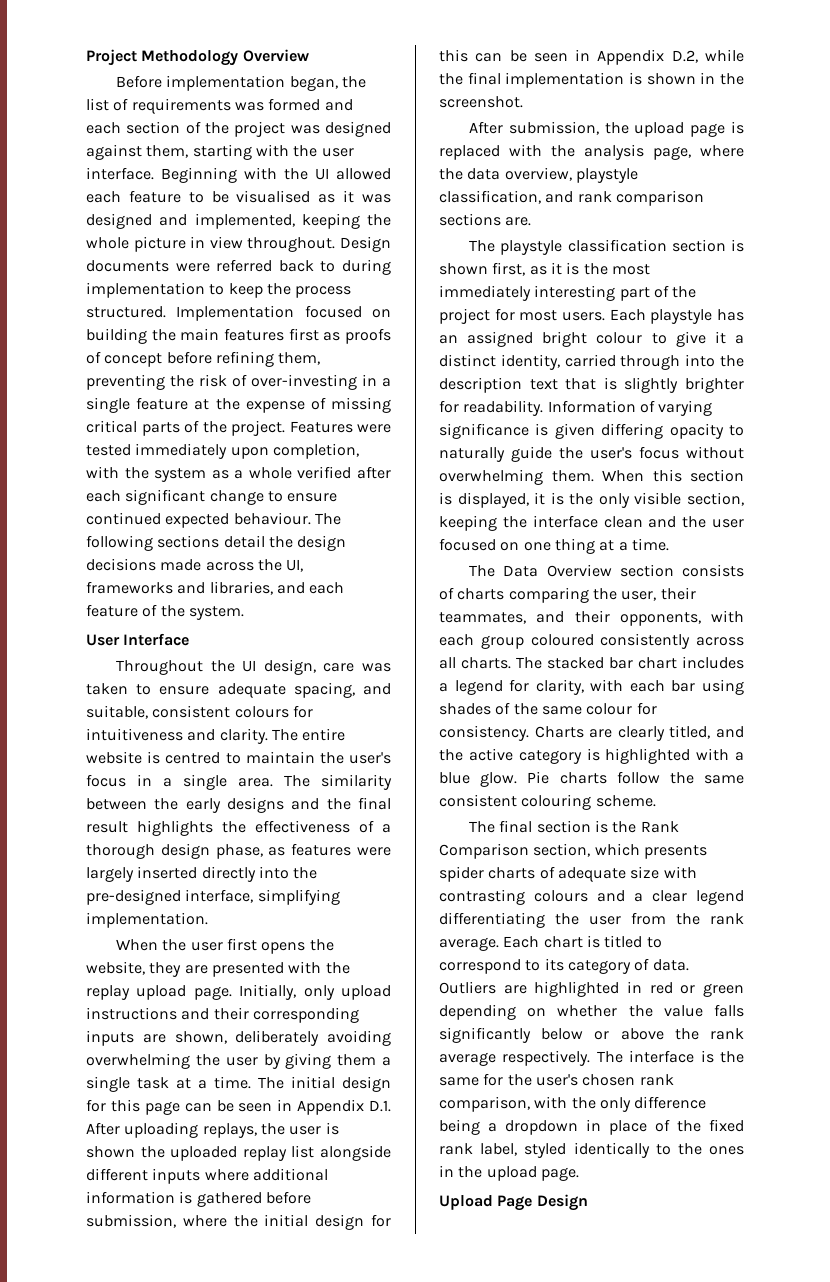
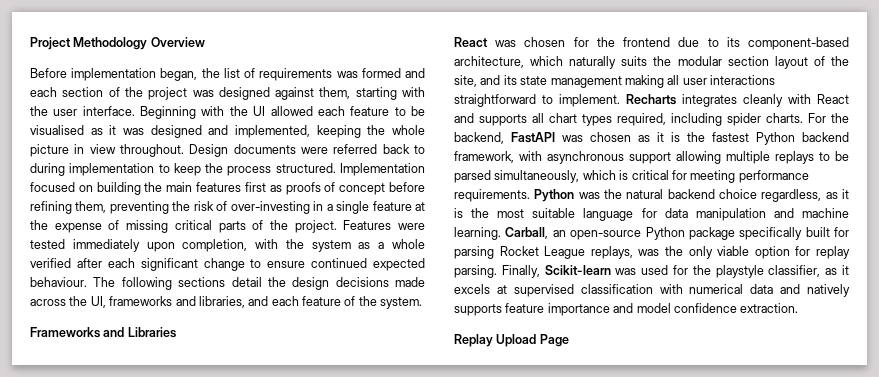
[86,633,190,646] [116,659,391,675] [86,682,392,698] [86,705,313,719] [86,728,346,744] [86,751,391,764] [86,774,392,790] [86,797,391,813] [86,820,391,836] [86,843,391,859] [86,866,318,882] [86,889,340,905] [86,912,208,928] [116,938,334,954] [86,961,350,977] [86,984,391,1000] [86,1007,359,1023] [86,1030,391,1046] [86,1053,391,1069] [86,1076,391,1092] [86,1099,391,1115] [86,1122,339,1138] [86,1145,391,1161] [86,1168,328,1184] [86,1191,311,1207] [86,1214,391,1230] [439,49,744,65] [439,72,744,88] [439,96,523,108] [469,121,744,137] [439,144,744,160] [439,167,638,183] [439,190,704,206] [439,213,532,226] [469,239,744,255] [439,262,526,276] User Interface // Throughout the UI design, care was taken to ensure adequate spacing, and suitable, consistent colours for intuitiveness and clarity. The entire website is centred to maintain the user's focus in a single area. The similarity between the early designs and the final result highlights the effectiveness of a thorough design phase, as features were largely inserted directly into the pre-designed interface, simplifying implementation. // When the user first opens the website, they are presented with the replay upload page. Initially, only upload instructions and their corresponding inputs are shown, deliberately avoiding overwhelming the user by giving them a single task at a time. The initial design for this page can be seen in Appendix D.1. After uploading replays, the user is shown the uploaded replay list alongside different inputs where additional information is gathered before submission, where the initial design for this can be seen in Appendix D.2, while the final implementation is shown in the screenshot. // After submission, the upload page is replaced with the analysis page, where the data overview, playstyle classification, and rank comparison sections are. // The playstyle classification section is shown first, -> [30,327,176,338] [454,37,849,50] [454,56,849,69] [454,75,775,88] [454,94,849,107] [454,113,849,126] [454,132,849,145] [454,151,849,164] [454,170,809,183] [454,189,822,202] Frameworks and Libraries // React was chosen for the frontend due to its component-based architecture, which naturally suits the modular section layout of the site, and its state management making all user interactions straightforward to implement. Recharts integrates cleanly with React and supports all chart types required, including spider charts. For the backend, FastAPI was chosen as it is the fastest Python backend framework, with asynchronous support allowing multiple replays to be parsed simultaneously, which is critical for meeting performance requirements. Python was the natural backend choice regardless,
[439,285,697,301] [439,308,744,324] [439,331,744,347] [439,354,744,370] [439,377,744,393] [439,400,713,416] [439,423,744,439] [439,446,744,462] [439,469,744,485] [439,492,744,508] [439,515,744,531] [439,538,669,554] [469,564,744,577] [439,587,696,603] [439,610,744,626] [439,633,744,649] [439,656,744,669] [439,679,744,695] [439,702,657,715] [439,725,744,741] [439,748,744,764] [439,771,744,787] [439,794,656,810] [469,820,679,833] [439,843,707,859] [439,866,697,882] [439,889,744,905] [439,912,744,928] [439,935,662,951] [439,958,689,974] [439,981,744,997] [439,1004,744,1020] [439,1027,744,1043] [439,1050,744,1066] [439,1073,674,1086] [439,1096,707,1112] [439,1119,744,1135] [439,1142,744,1158] [439,1165,579,1181] immediately interesting part of the project for most users. Each playstyle has an assigned bright colour to give it a distinct identity, carried through into the description text that is slightly brighter for readability. Information of varying significance is given differing opacity to naturally guide the user's focus without overwhelming them. When this section is displayed, it is the only visible section, keeping the interface clean and the user focused on one thing at a time. // The Data Overview section consists of charts comparing the user, their teammates, and their opponents, with each group coloured consistently across all charts. The stacked bar chart includes a legend for clarity, with each bar using shades of the same colour for consistency. Charts are clearly titled, and the active category is highlighted with a blue glow. Pie charts follow the same consistent colouring scheme. // The final section is the Rank Comparison section, which presents spider charts of adequate size with contrasting colours and a clear legend differentiating the user from the rank average. Each chart is titled to correspond to its category of data. Outliers are highlighted in red or green depending on whether the value falls significantly below or above the rank average respectively. The interface is the same for the user's chosen rank comparison, with the only difference being a dropdown in place of the fixed rank label, styled identically to the ones in the upload page. // -> [532,208,849,221] [454,227,849,240] [454,246,850,259] [454,265,850,278] [454,284,850,297] [454,303,799,316] [454,334,493,347] suitable language for data manipulation and machine learning. Carball, an open-source Python package specifically built for parsing Rocket League replays, was the only viable option for replay parsing. Finally, Scikit-learn was used for the playstyle classifier, as it excels at supervised classification with numerical data and natively supports feature importance and model confidence extraction. // Replay
[536,1194,588,1211] Design -> (569, 340) none

